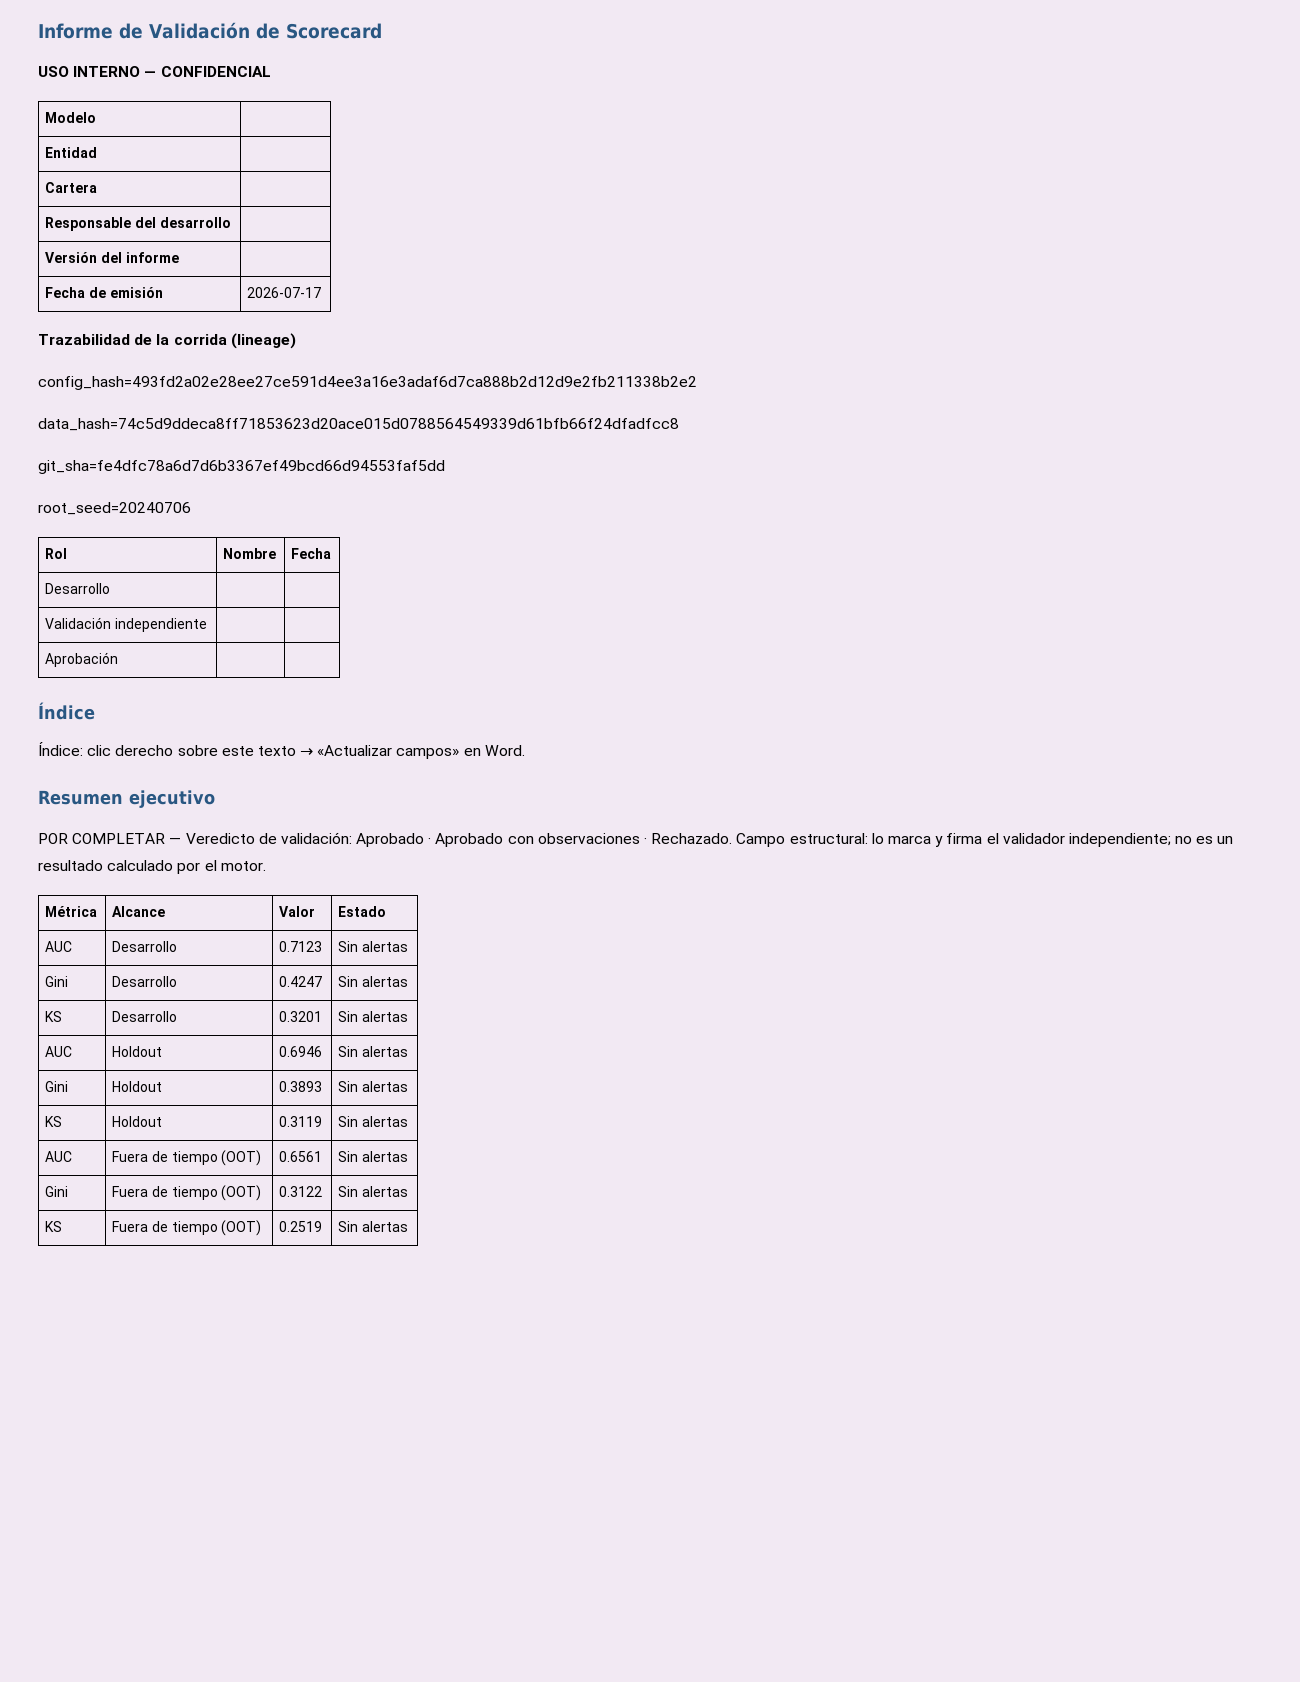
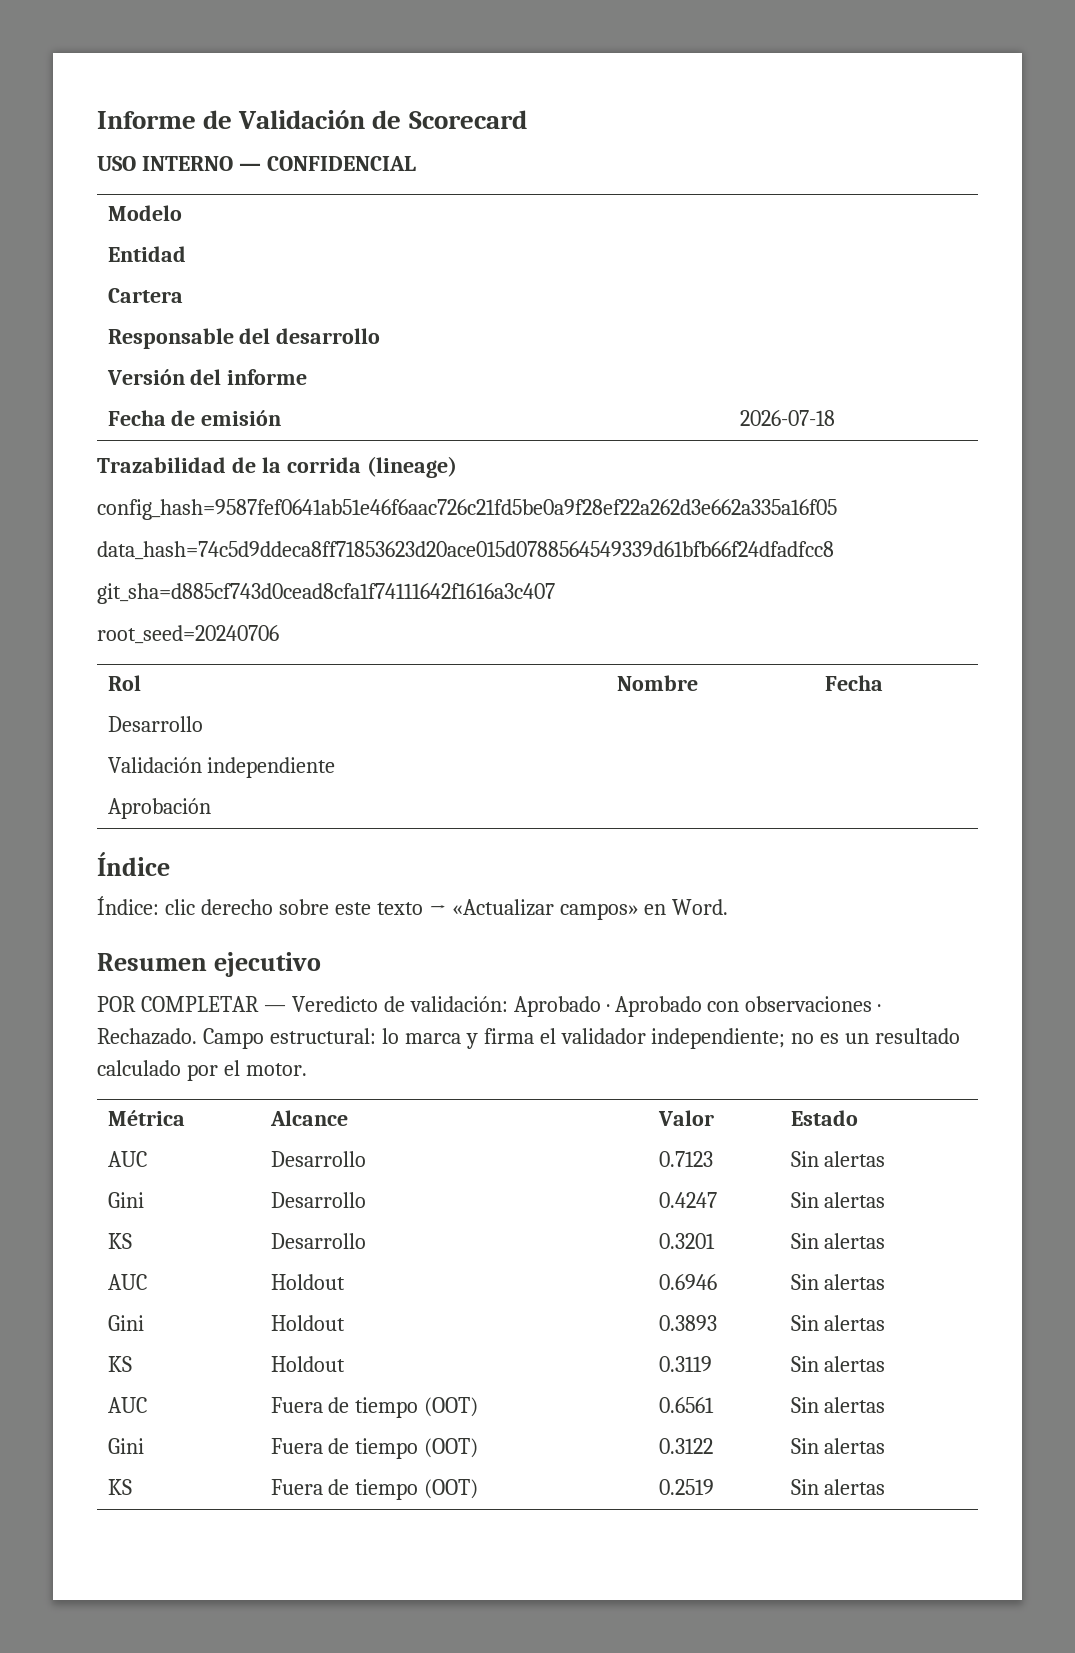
[247,287,322,298] 2026-07-17 -> [739,410,835,426] 2026-07-18
[38,376,697,390] config_hash=493fd2a02e28ee27ce591d4ee3a16e3adaf6d7ca888b2d12d9e2fb211338b2e2 -> [97,499,837,520] config_hash=9587fef0641ab51e46f6aac726c21fd5be0a9f28ef22a262d3e662a335a16f05
[38,460,445,474] git_sha=fe4dfc78a6d7d6b3367ef49bcd66d94553faf5dd -> [97,583,555,604] git_sha=d885cf743d0cead8cfa1f74111642f1616a3c407

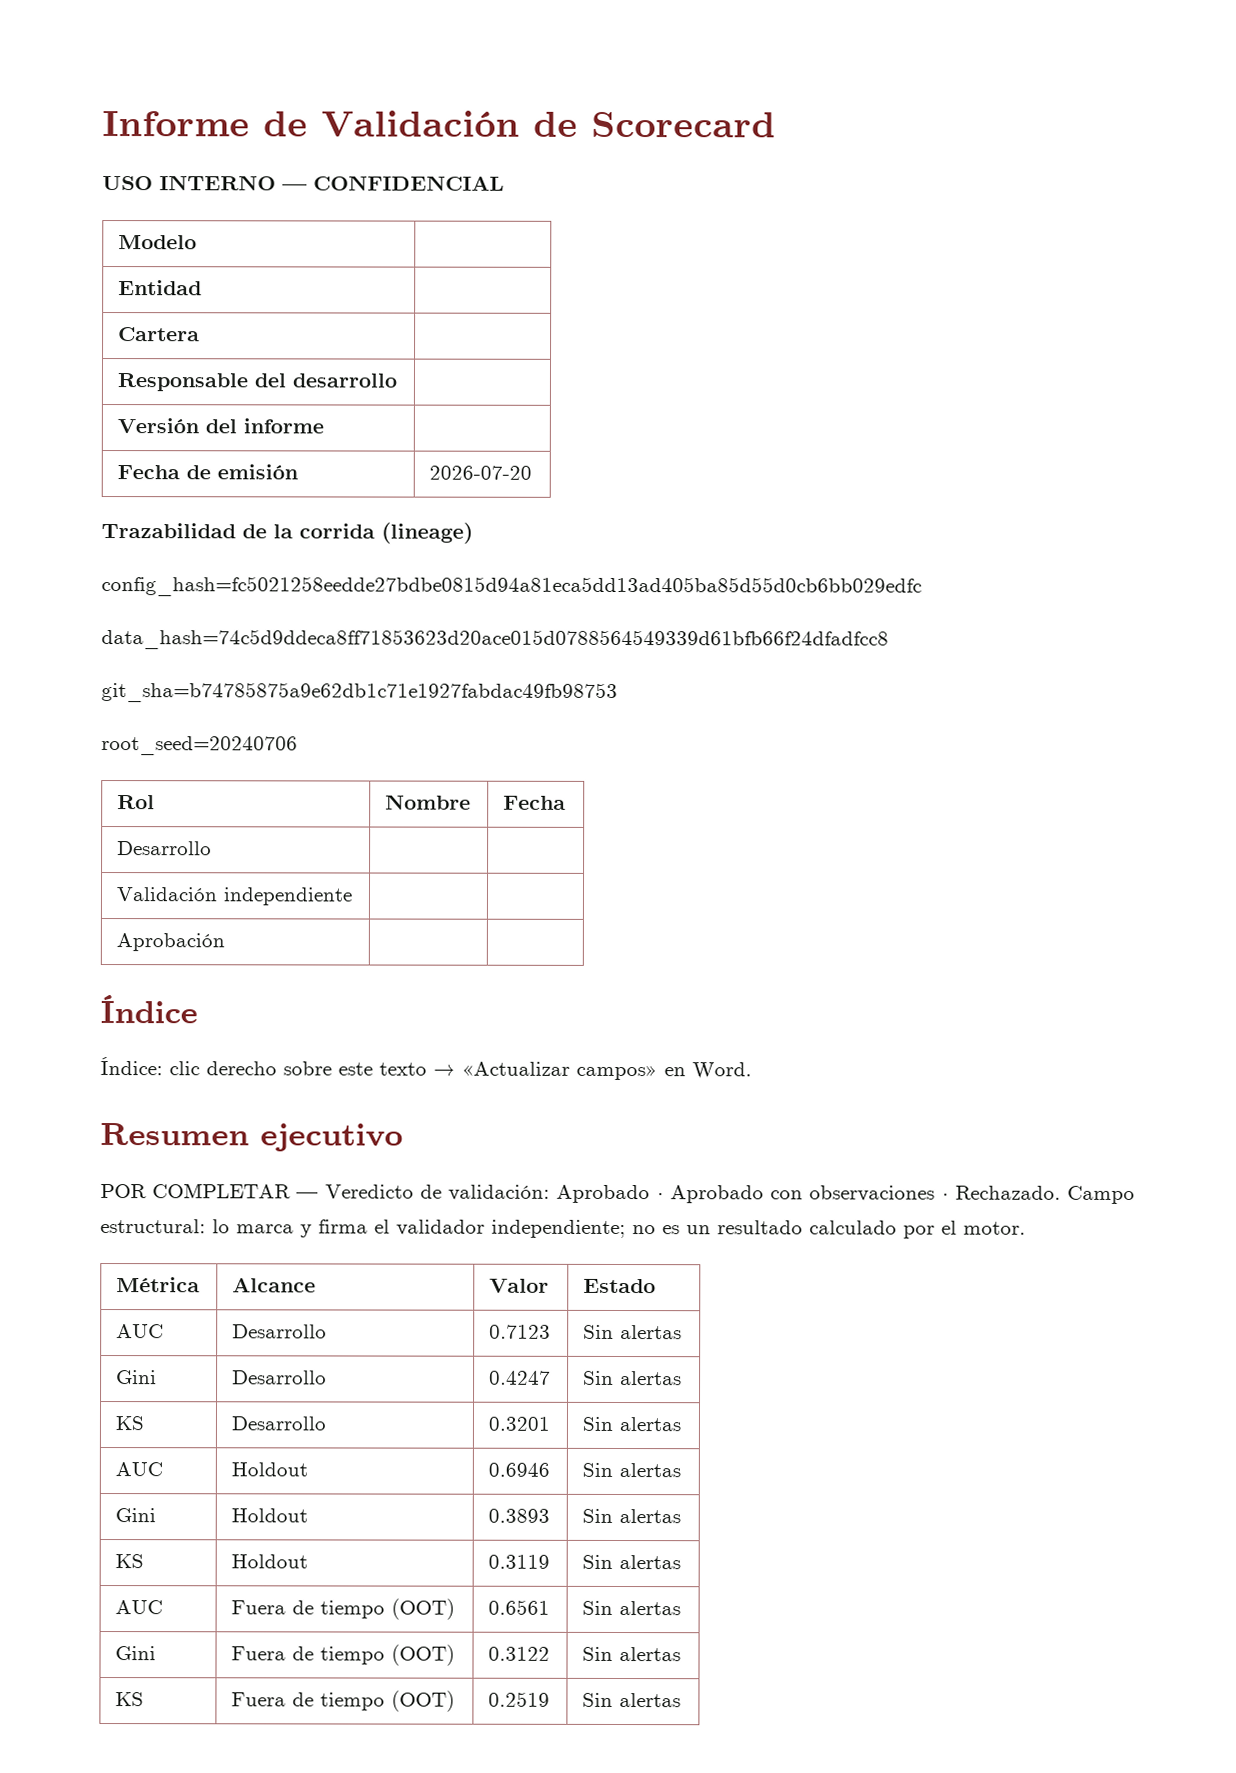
[739,410,835,426] 2026-07-18 -> [429,465,533,480] 2026-07-20
[97,499,837,520] config_hash=9587fef0641ab51e46f6aac726c21fd5be0a9f28ef22a262d3e662a335a16f05 -> [101,576,922,598] config_hash=fc5021258eedde27bdbe0815d94a81eca5dd13ad405ba85d55d0cb6bb029edfc
[97,583,555,604] git_sha=d885cf743d0cead8cfa1f74111642f1616a3c407 -> [101,682,618,703] git_sha=b74785875a9e62db1c71e1927fabdac49fb98753

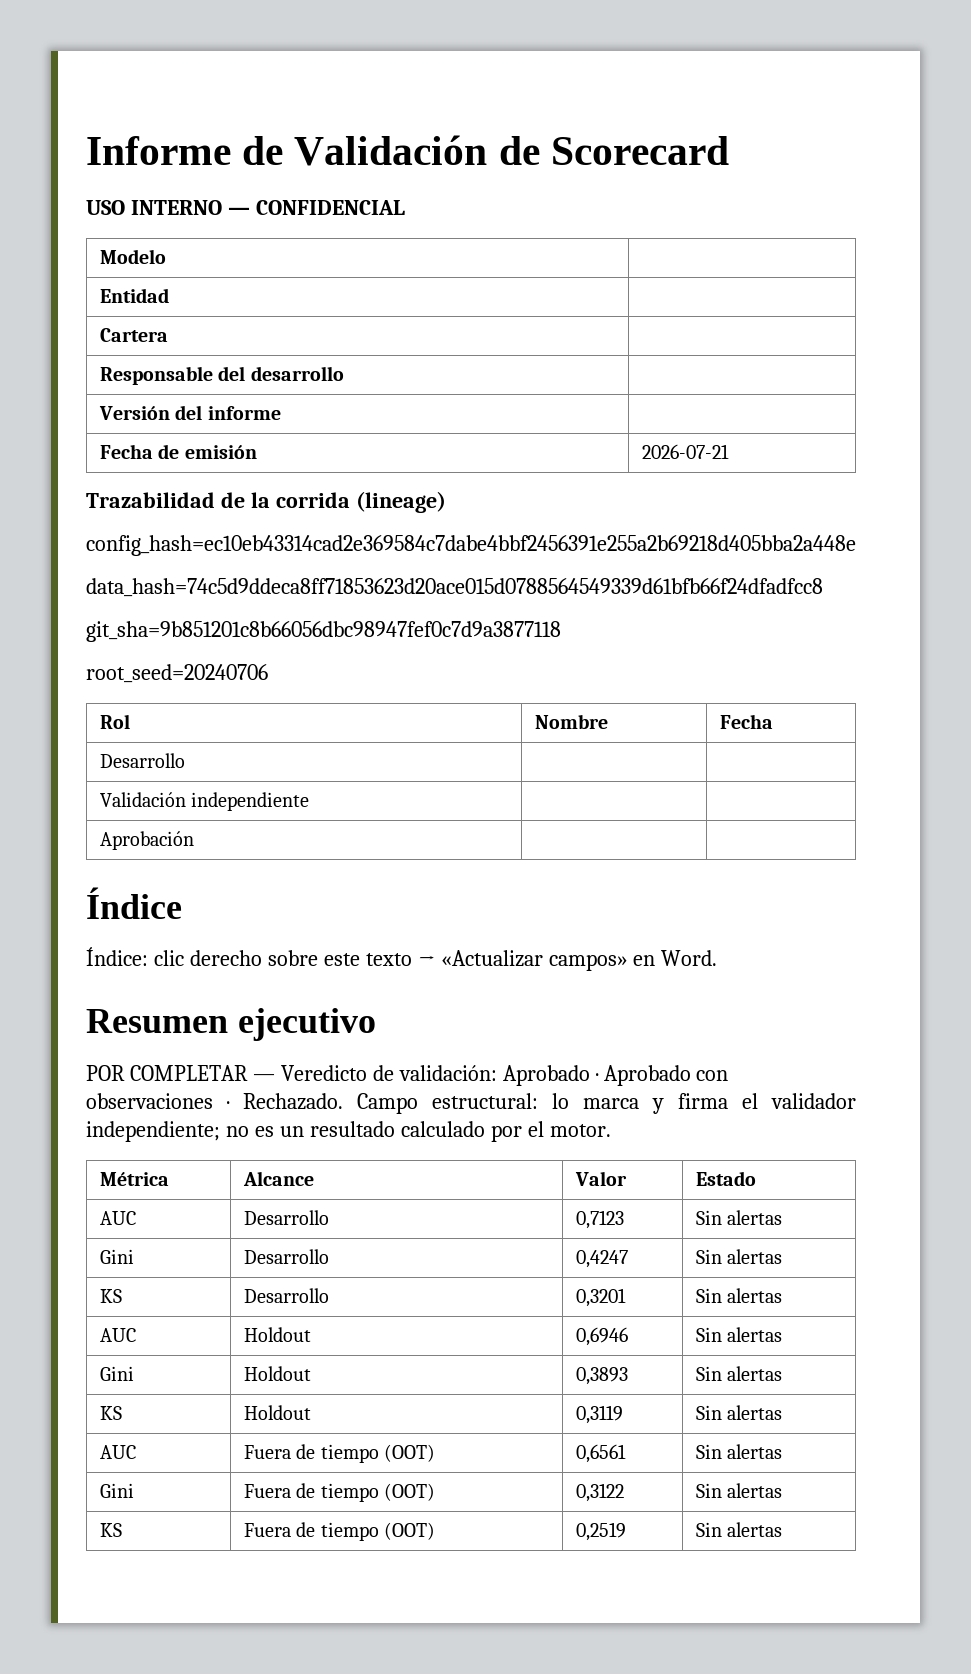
[429,465,533,480] 2026-07-20 -> [641,444,729,459] 2026-07-21
[101,576,922,598] config_hash=fc5021258eedde27bdbe0815d94a81eca5dd13ad405ba85d55d0cb6bb029edfc -> [86,535,856,556] config_hash=ec10eb43314cad2e369584c7dabe4bbf2456391e255a2b69218d405bba2a448e
[101,682,618,703] git_sha=b74785875a9e62db1c71e1927fabdac49fb98753 -> [86,621,561,642] git_sha=9b851201c8b66056dbc98947fef0c7d9a3877118
[489,1324,552,1339] 0.7123 -> [575,1210,624,1229] 0,7123
[489,1370,552,1385] 0.4247 -> [575,1250,628,1268] 0,4247
[488,1416,551,1431] 0.3201 -> [575,1288,626,1307] 0,3201
[488,1462,551,1477] 0.6946 -> [575,1327,628,1346] 0,6946
[488,1508,551,1523] 0.3893 -> [575,1367,628,1385] 0,3893
[488,1554,551,1569] 0.3119 -> [575,1405,623,1424] 0,3119
[488,1599,551,1615] 0.6561 -> [575,1444,626,1463] 0,6561
[488,1646,551,1661] 0.3122 -> [575,1483,624,1502] 0,3122
[488,1691,551,1707] 0.2519 -> [575,1522,626,1541] 0,2519

